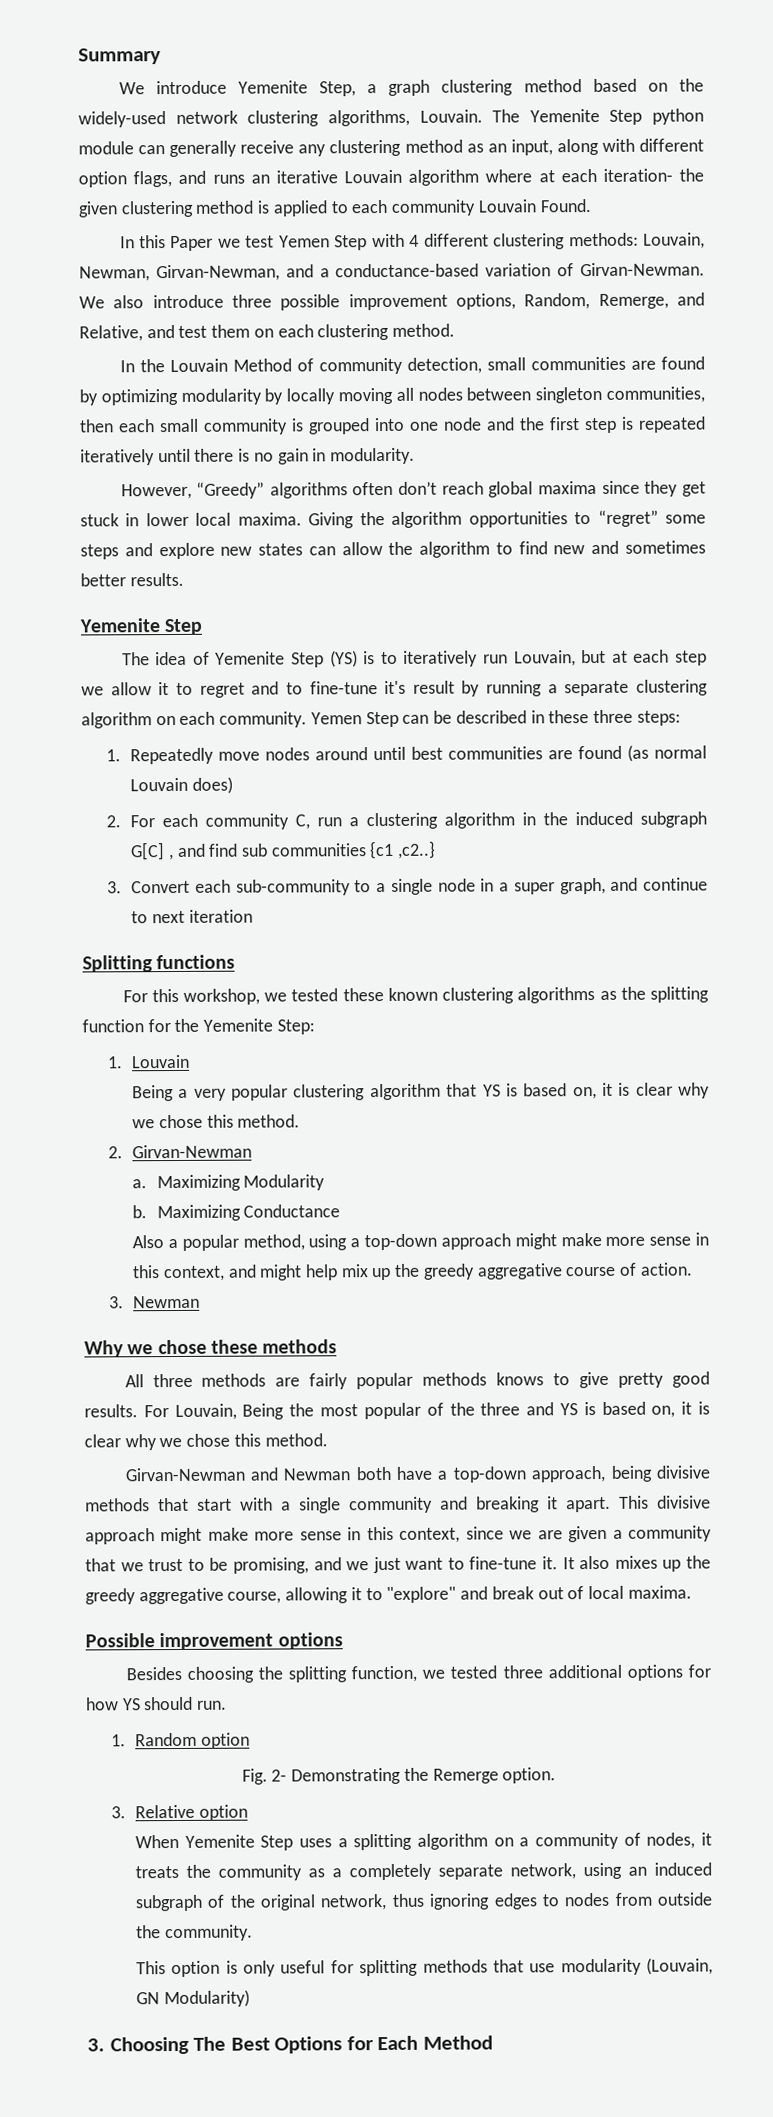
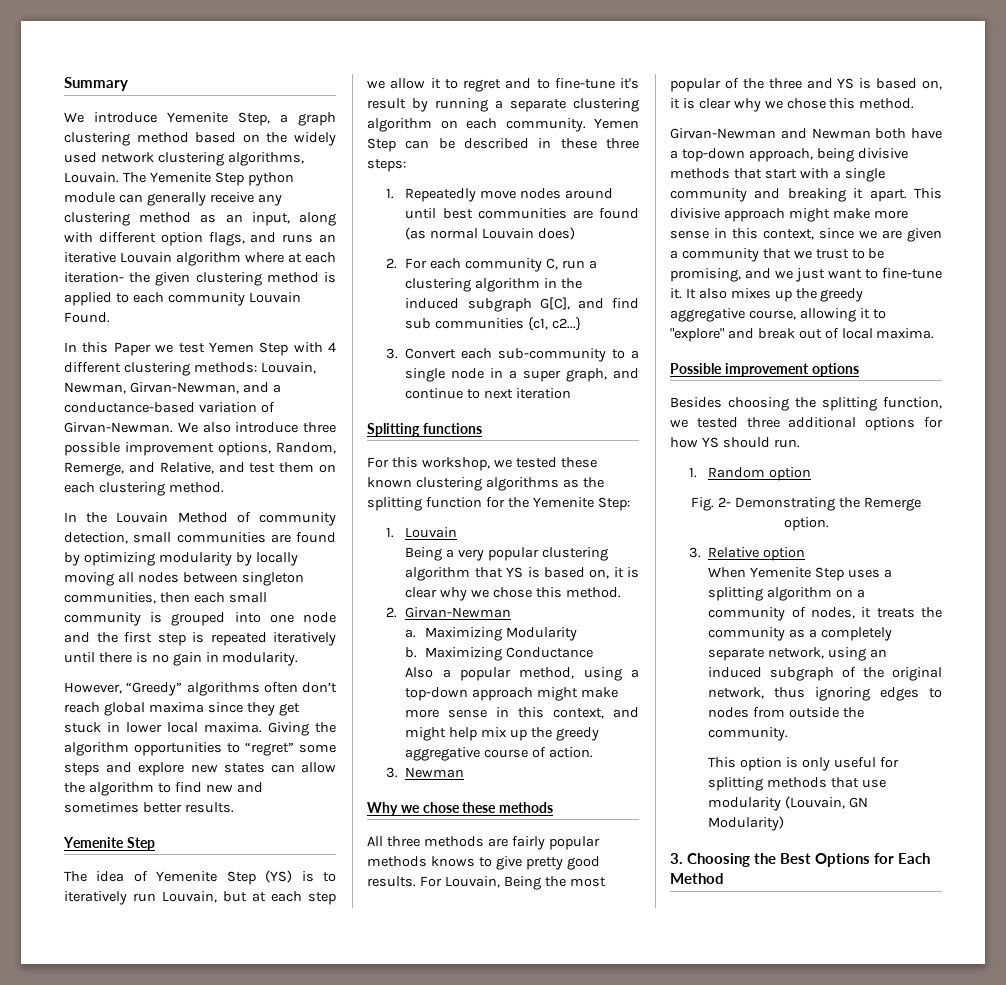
[78,111,166,128] widely-used -> [294,132,336,146] [64,152,97,163] widely used
[130,842,174,861] G[C] , -> [539,297,570,310] G[C],
[369,840,437,860] {c1 ,c2..} -> [528,317,582,331] {c1, c2...}
[193,2036,227,2051] The -> [754,853,776,864] the

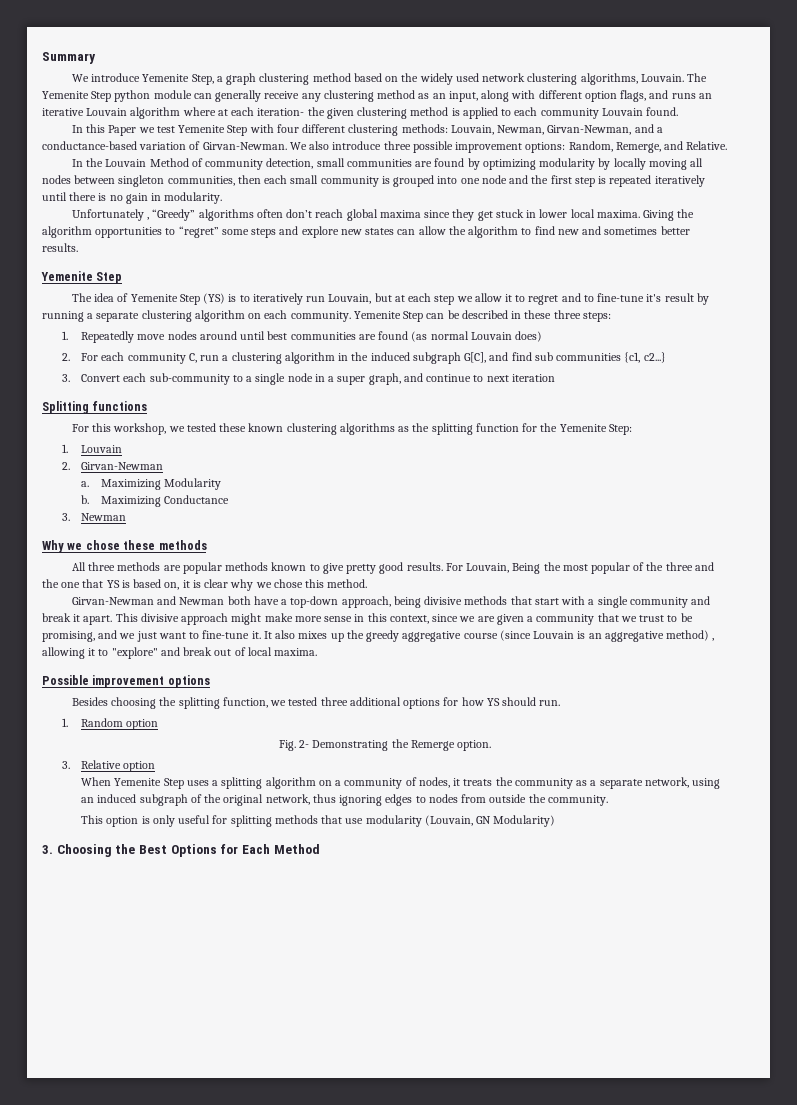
[64,312,110,323] Found. -> [646,107,679,116] found.
[208,342,254,353] Yemen -> [178,125,226,133] Yemenite
[328,342,336,352] 4 -> [276,124,299,133] four
[218,442,271,456] options, -> [525,142,566,153] options:
[159,462,336,474] [64,482,224,496] Relative, and test them on each clustering method. -> [686,141,728,150] Relative.
[64,682,122,694] However, -> [71,209,150,221] Unfortunately ,
[594,118,639,129] Yemen -> [353,311,401,319] Yemenite
[405,547,609,561] [405,567,639,581] [405,587,622,601] // Being a very popular clustering algorithm that YS is based on, it is clear why we chose this method. -> (123, 449) none
[405,667,639,681] [405,687,619,701] [405,707,639,719] [405,727,600,741] [405,747,594,761] // Also a popular method, using a top-down approach might make more sense in this context, and might help mix up the greedy aggregative course of action. -> (230, 499) none
[511,836,545,850] fairly -> (181, 568) none
[430,856,475,867] knows -> [271,562,307,571] known
(833, 83) none -> [42,579,104,588] the one that
[787,188,846,202] breaking -> [42,613,71,622] break
[748,310,796,320] course, -> [463,630,715,642] course (since Louvain is an aggregative method) ,
[821,627,893,641] completely -> (597, 783) none

